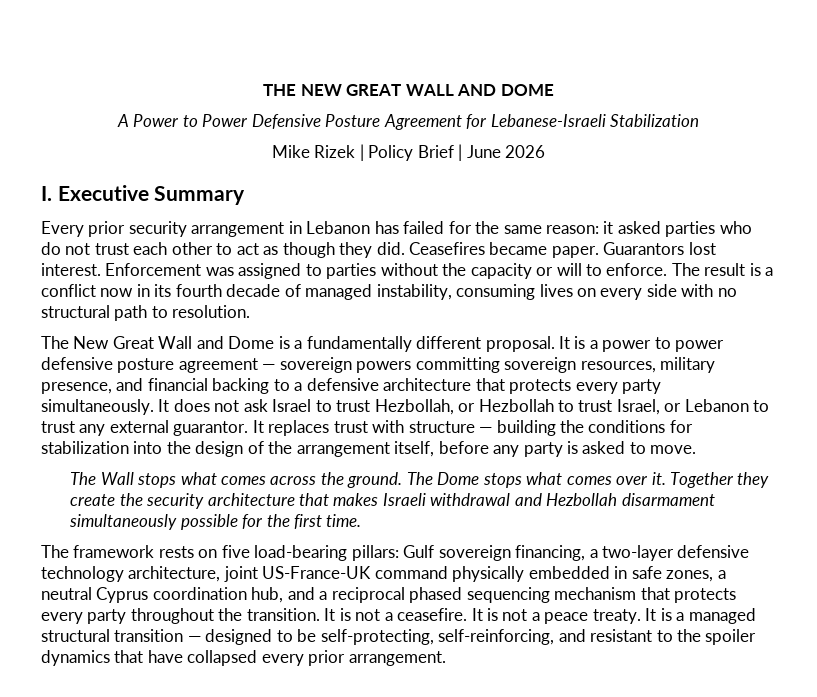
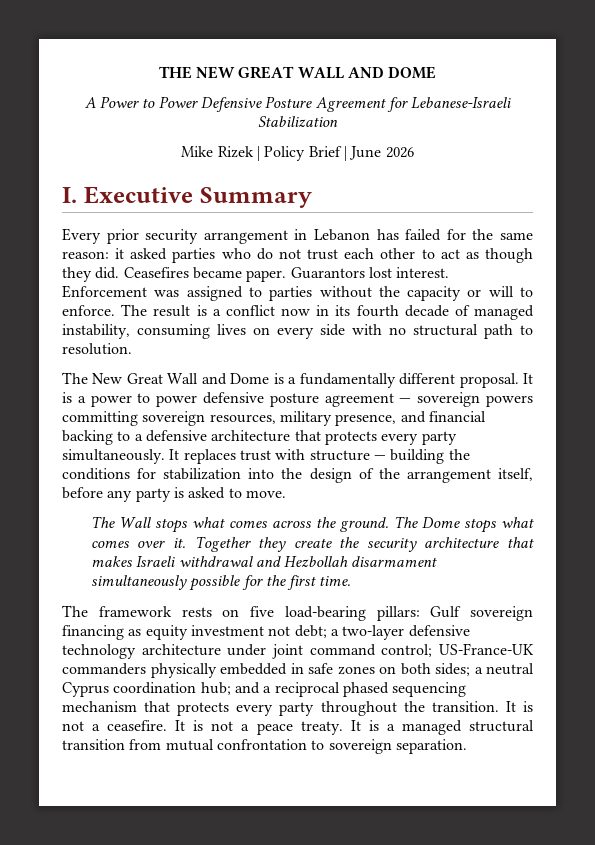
[173,399,770,415] [41,420,264,436] does not ask Israel to trust Hezbollah, or Hezbollah to trust Israel, or Lebanon to trust any external guarantor. It -> (180, 454) none
[515,545,750,561] [41,566,714,582] financing, a two-layer defensive technology architecture, joint US-France-UK command physically embedded in safe zones, -> [62,625,470,640] [62,643,535,659] [62,663,470,678] financing as equity investment not debt; a two-layer defensive technology architecture under joint command control; US-France-UK commanders physically embedded in safe zones on both sides;
[251,587,284,603] hub, -> [200,682,231,695] hub;
[187,629,757,645] [41,650,446,666] — designed to be self-protecting, self-reinforcing, and resistant to the spoiler dynamics that have collapsed every prior arrangement. -> [129,739,467,754] from mutual confrontation to sovereign separation.

